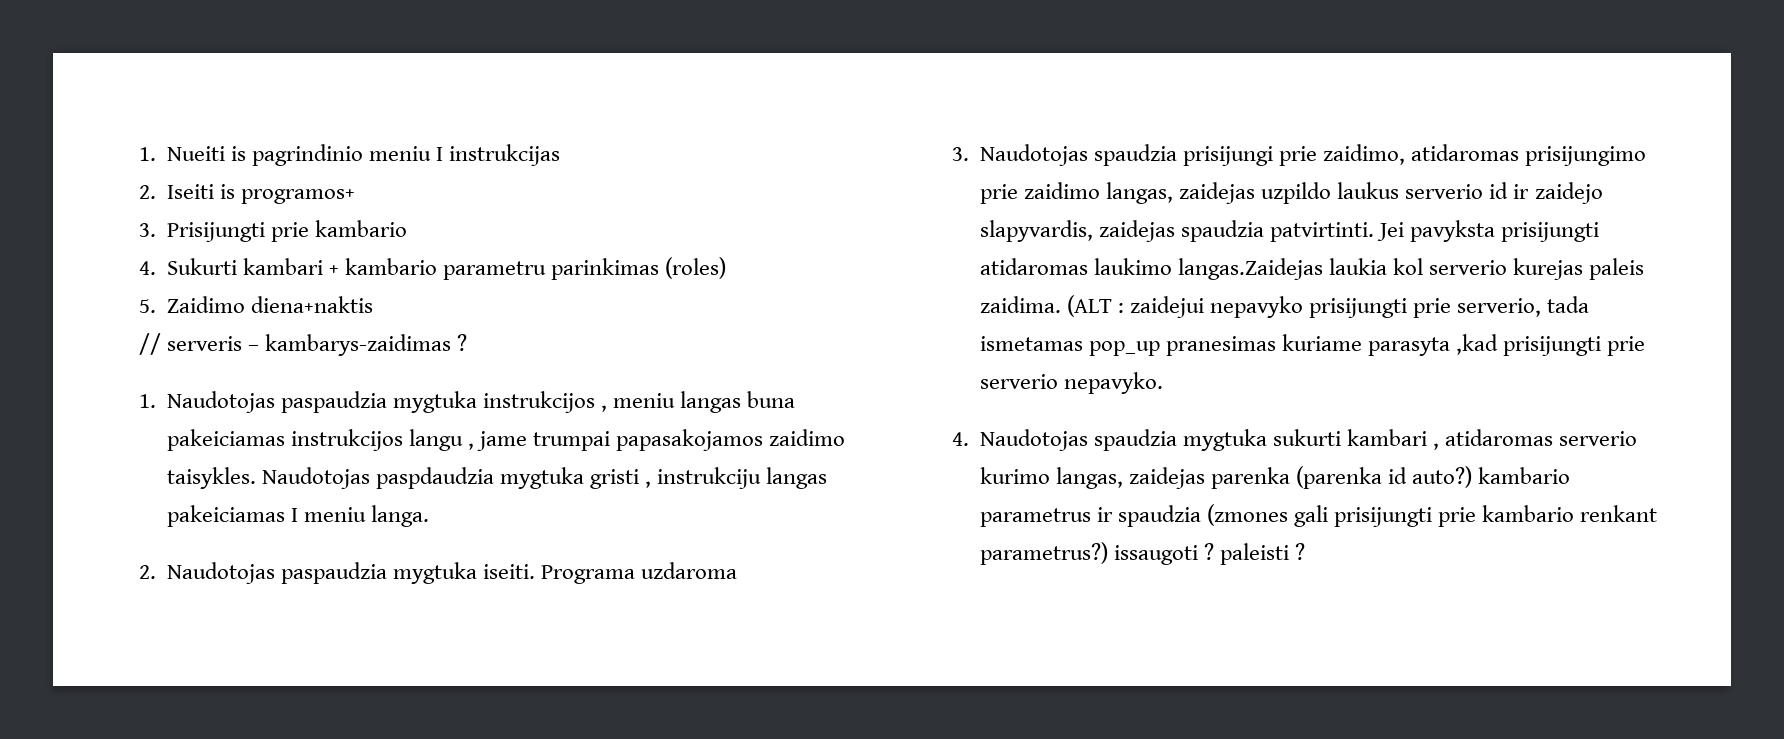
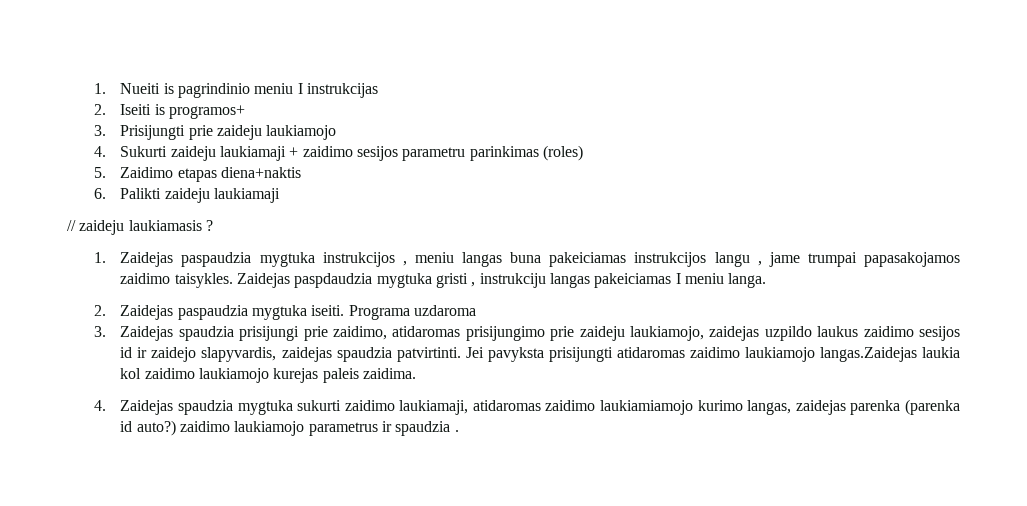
[315,220,408,237] kambario -> [216,125,337,140] zaideju laukiamojo
[242,258,438,275] kambari + kambario -> [170,146,398,161] zaideju laukiamaji + zaidimo sesijos
(245, 304) none -> [177,168,217,182] etapas
[138,333,451,356] // serveris – kambarys-zaidimas -> [93,188,280,203] [67,220,202,235] 6. Palikti zaideju laukiamaji // // zaideju laukiamasis
[166,391,275,413] Naudotojas -> [120,252,174,267] Zaidejas
[261,467,370,489] Naudotojas -> [236,273,290,288] Zaidejas
[166,562,275,584] Naudotojas -> [120,305,174,320] Zaidejas
[979,144,1088,166] Naudotojas -> [120,326,174,341] Zaidejas
[1023,182,1174,204] zaidimo langas, -> [579,326,704,341] zaideju laukiamojo,
[1405,184,1484,199] serverio -> [863,326,960,341] zaidimo sesijos
[1093,258,1172,275] laukimo -> [689,347,815,362] zaidimo laukiamojo
[1429,260,1508,275] serverio -> [144,368,269,383] zaidimo laukiamojo
[1066,295,1590,318] [979,334,1646,356] [979,372,1163,394] [951,429,1088,451] (ALT : zaidejui nepavyko prisijungti prie serverio, tada ismetamas pop_up pranesimas kuriame parasyta ,kad prisijungti prie serverio nepavyko. // 4. Naudotojas -> [93,400,174,415] // 4. Zaidejas
[1347,429,1638,450] kambari , atidaromas serverio -> [344,400,694,415] zaidimo laukiamaji, atidaromas zaidimo laukiamiamojo
[1478,467,1571,484] kambario -> [179,421,305,436] zaidimo laukiamojo
[1207,504,1658,527] [979,542,1306,565] (zmones gali prisijungti prie kambario renkant parametrus?) issaugoti ? paleisti ? -> [454,430,459,432] .

